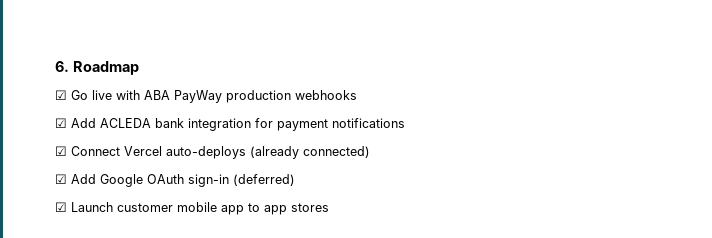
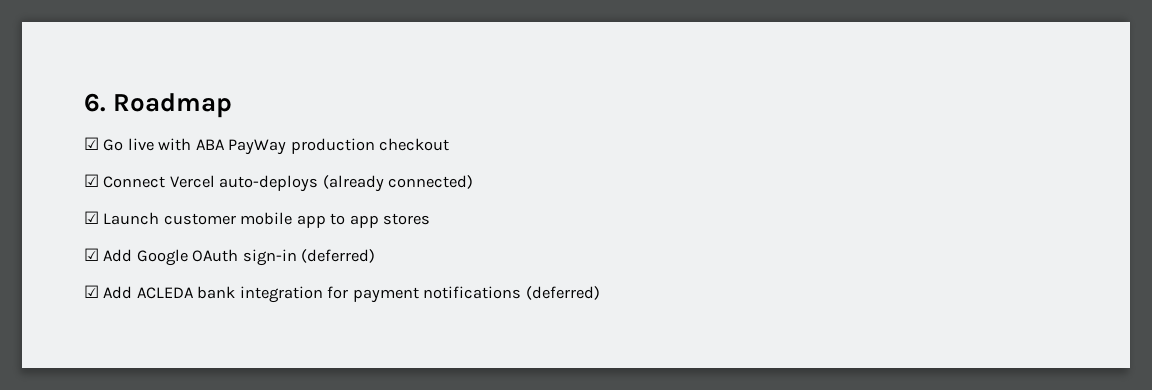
[295,90,357,100] webhooks -> [379,138,450,151] [84,174,474,192] [84,211,431,228] [84,248,376,266] checkout // ☑ Connect Vercel auto-deploys (already connected) // ☑ Launch customer mobile app to app stores // ☑ Add Google OAuth sign-in (deferred)
[55,146,370,159] [55,174,295,187] [55,202,329,215] // ☑ Connect Vercel auto-deploys (already connected) // ☑ Add Google OAuth sign-in (deferred) // ☑ Launch customer mobile app to app stores -> [525,286,600,300] (deferred)

